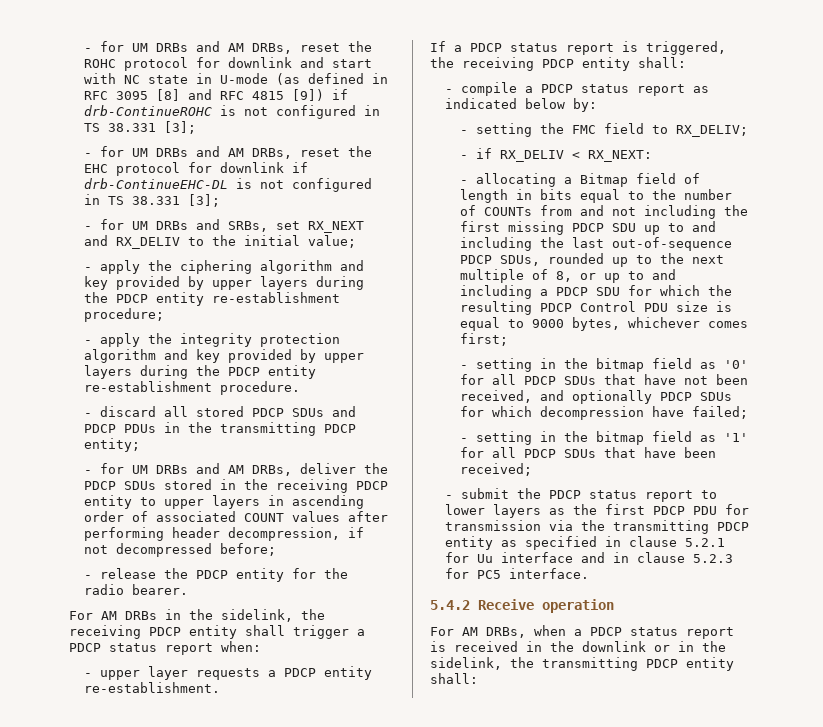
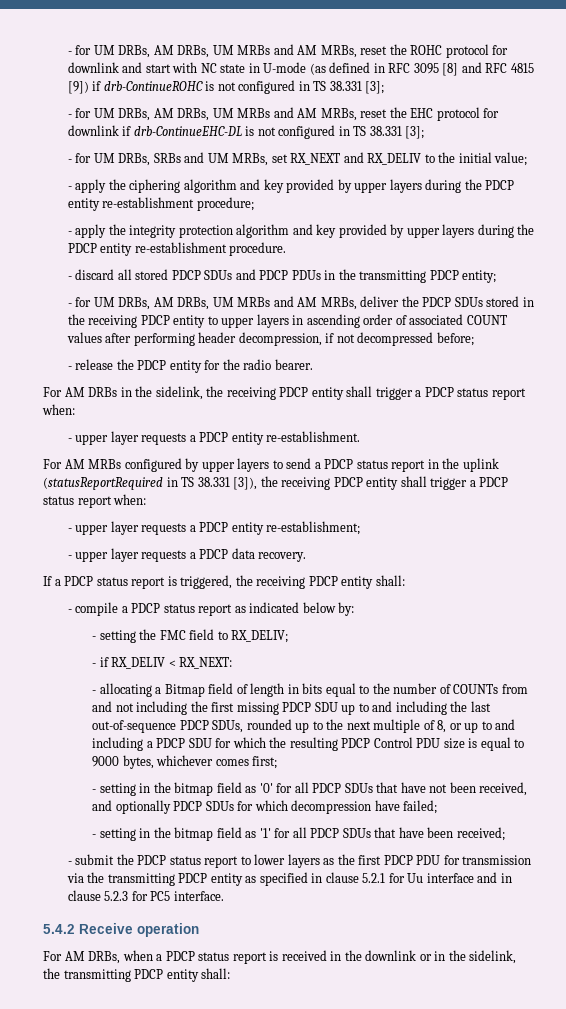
[84,41,293,54] - for UM DRBs and AM DRBs, -> [67,44,357,58] - for UM DRBs, AM DRBs, UM MRBs and AM MRBs,
[156,146,293,159] DRBs and AM DRBs, -> [118,107,357,121] DRBs, AM DRBs, UM MRBs and AM MRBs,
[156,219,269,232] DRBs and SRBs, -> [118,152,269,166] DRBs, SRBs and UM MRBs,
[156,463,293,476] DRBs and AM DRBs, -> [118,296,357,310] DRBs, AM DRBs, UM MRBs and AM MRBs,
(221, 687) none -> [43,458,499,472] [43,476,509,490] [43,494,147,508] [67,521,361,535] [67,548,307,562] // For AM MRBs configured by upper layers to send a PDCP status report in the uplink (statusReportRequired in TS 38.331 [3]), the receiving PDCP entity shall trigger a PDCP status report when: // - upper layer requests a PDCP entity re-establishment; // - upper layer requests a PDCP data recovery.

